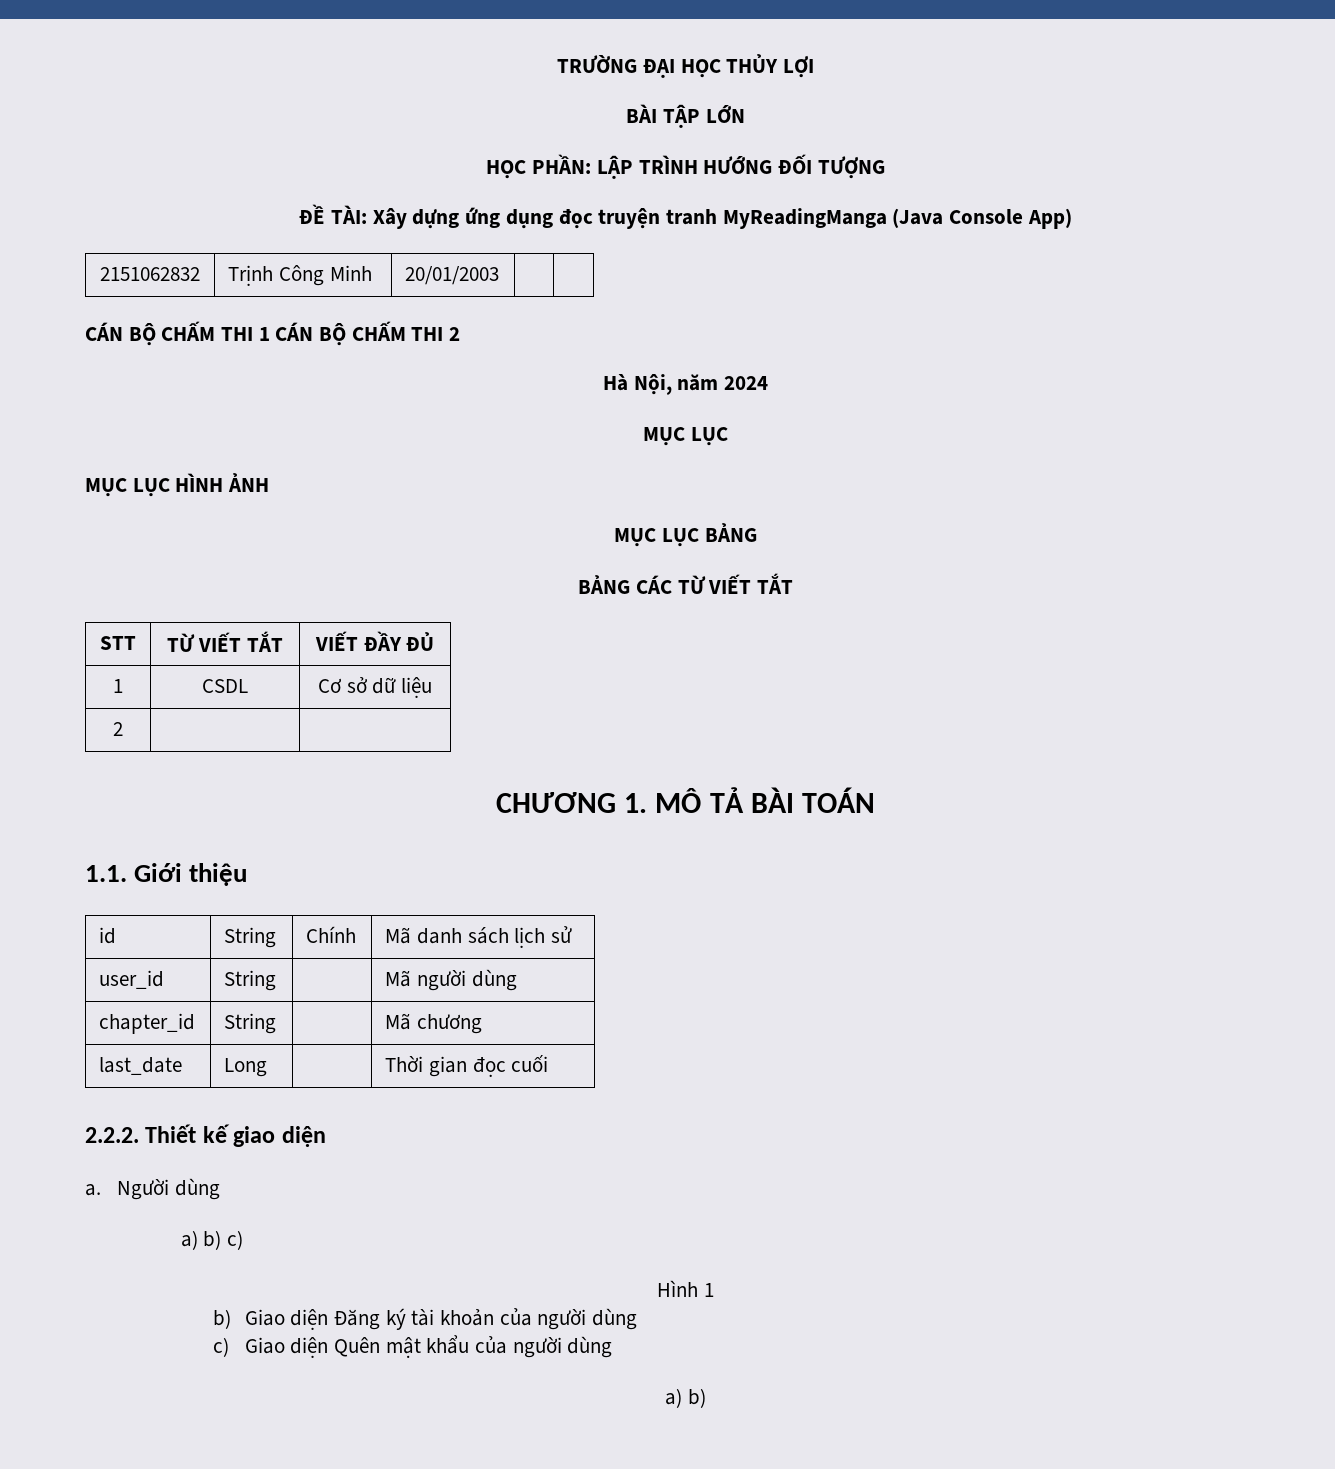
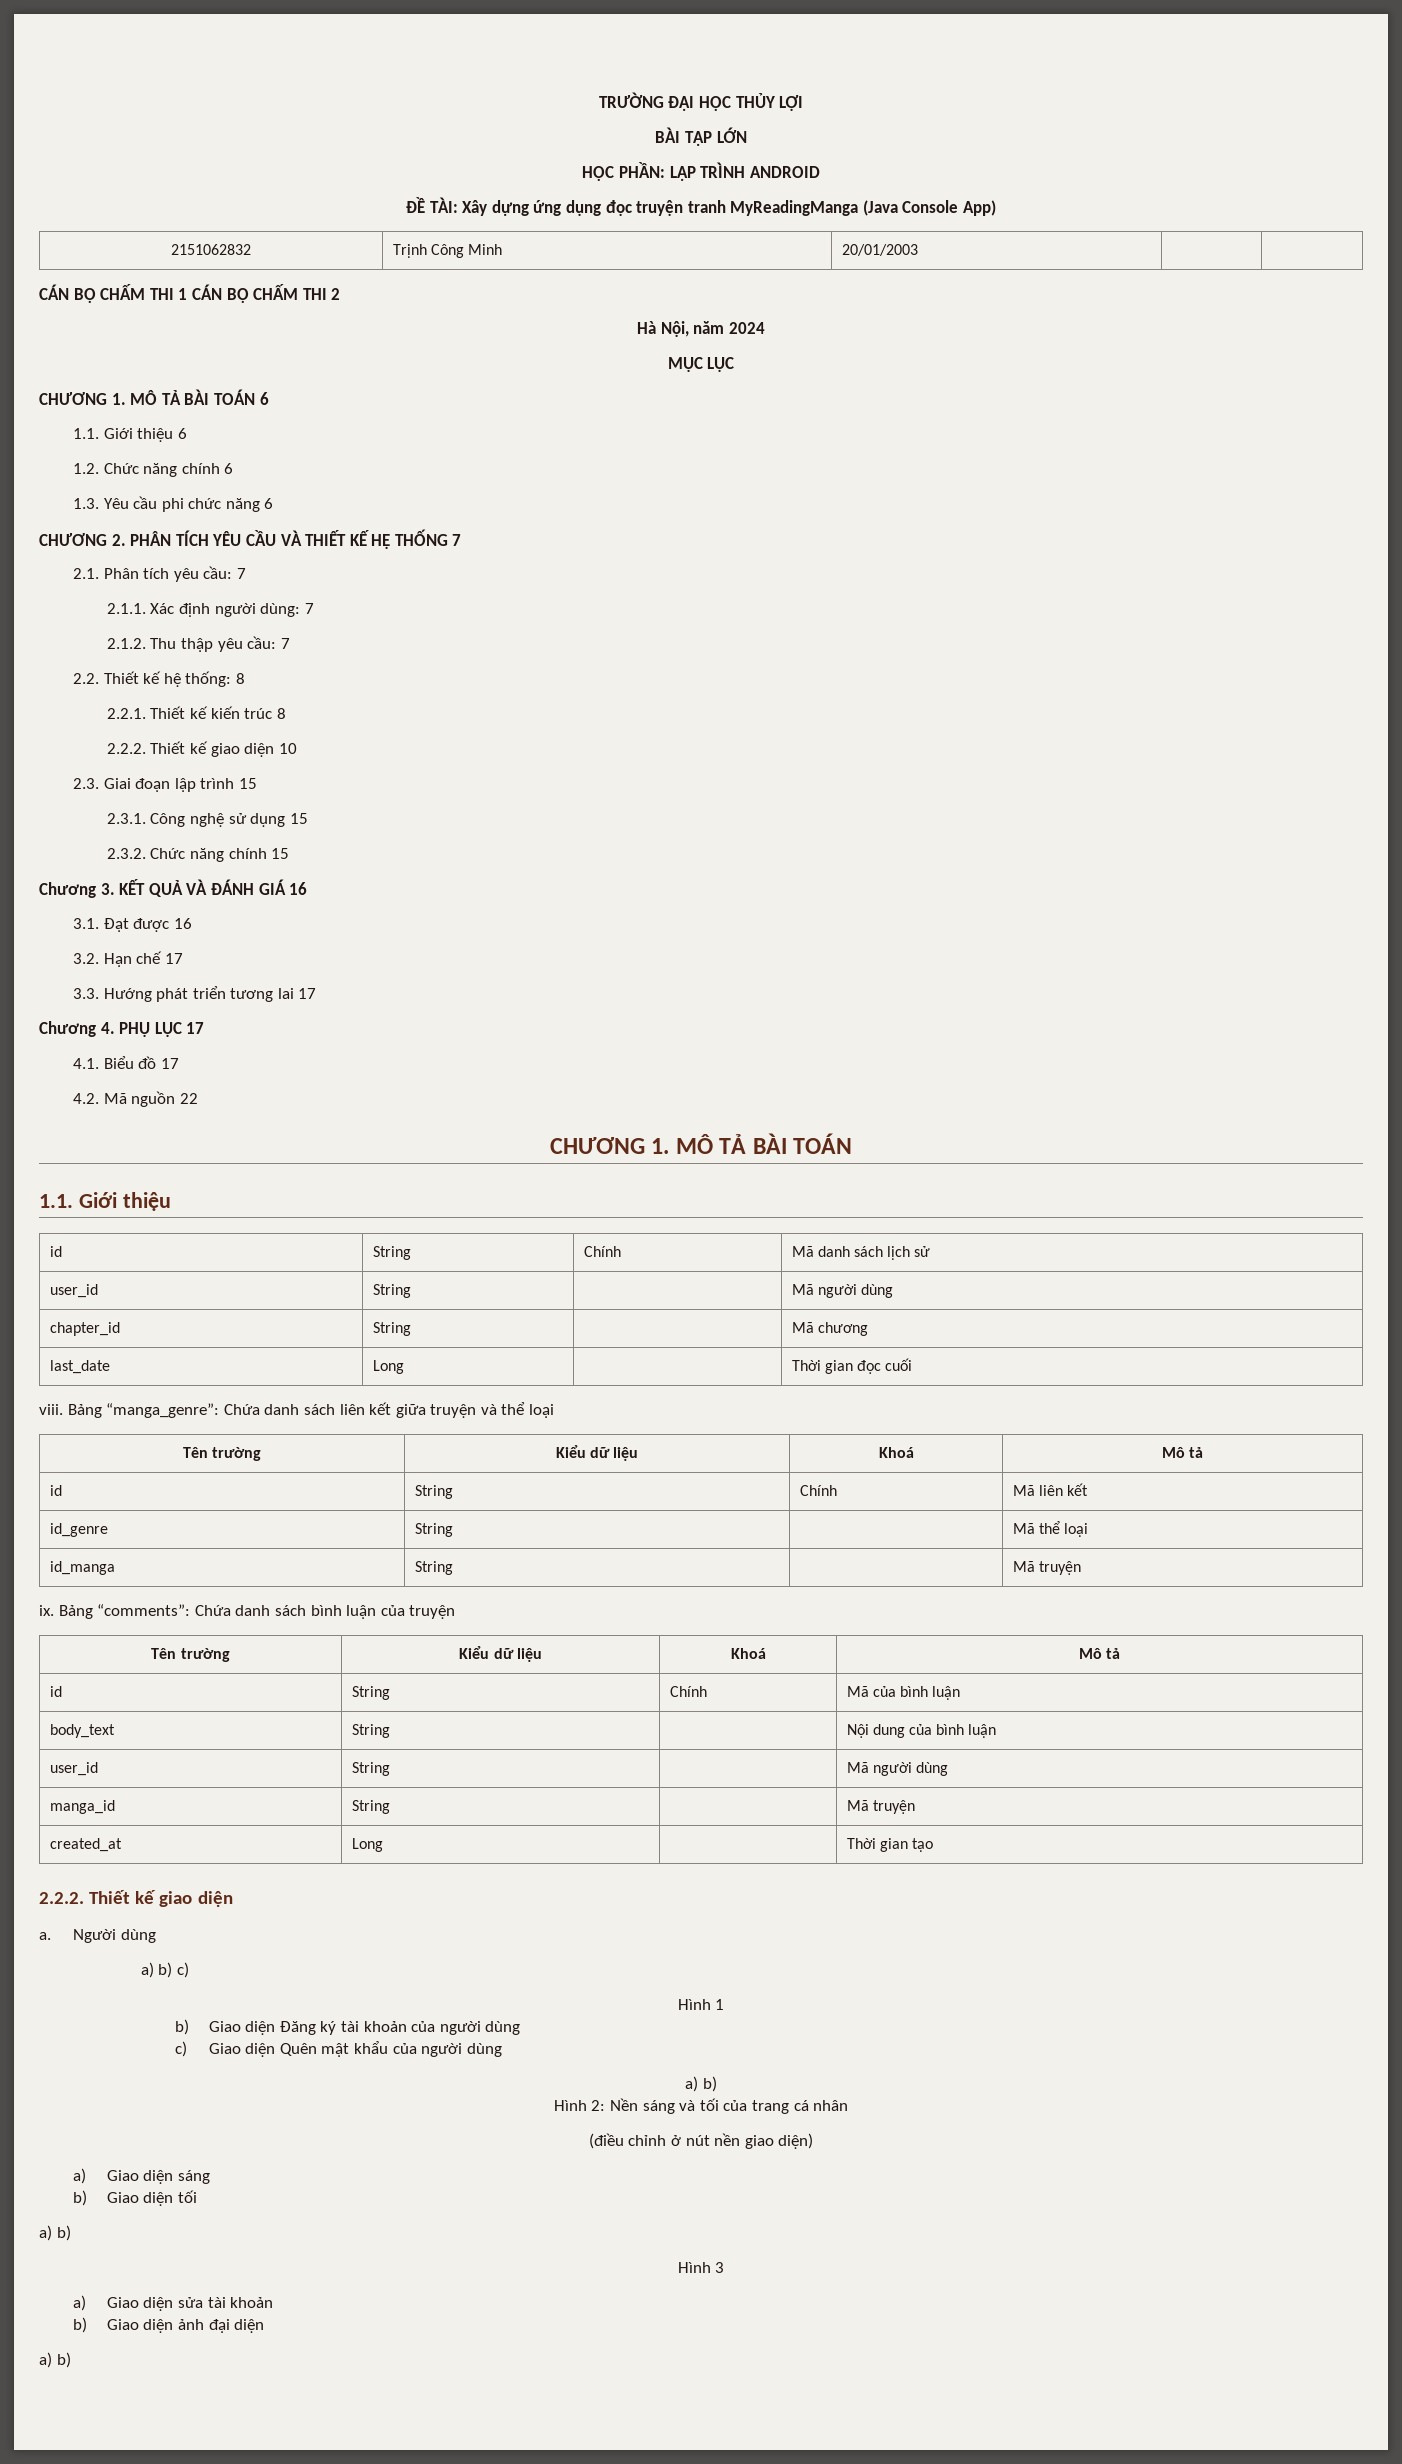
[703,154,885,179] HƯỚNG ĐỐI TƯỢNG -> [749,166,820,178] ANDROID
[85,473,270,497] [614,523,757,547] [578,573,793,594] [100,636,136,650] [167,631,283,652] [314,631,435,651] [113,679,123,693] [202,679,248,693] [317,676,433,698] [113,722,123,736] MỤC LỤC HÌNH ẢNH // MỤC LỤC BẢNG // BẢNG CÁC TỪ VIẾT TẮT // STT | TỪ VIẾT TẮT | VIẾT ĐẦY ĐỦ // 1 | CSDL | Cơ sở dữ liệu // 2 | | -> [39,389,269,405] [72,428,187,442] [72,463,234,477] [72,496,274,512] [39,529,462,549] [72,566,246,582] [106,603,314,617] [106,636,290,652] [72,671,245,687] [106,706,286,719] [106,741,297,757] [72,778,257,792] [106,813,308,827] [106,848,290,862] [39,879,308,898] [72,918,192,932] [72,951,183,967] [72,986,317,1002] [39,1021,205,1037] [72,1056,179,1069] [72,1091,198,1107] CHƯƠNG 1. MÔ TẢ BÀI TOÁN 6 // 1.1. Giới thiệu 6 // 1.2. Chức năng chính 6 // 1.3. Yêu cầu phi chức năng 6 // CHƯƠNG 2. PHÂN TÍCH YÊU CẦU VÀ THIẾT KẾ HỆ THỐNG 7 // 2.1. Phân tích yêu cầu: 7 // 2.1.1. Xác định người dùng: 7 // 2.1.2. Thu thập yêu cầu: 7 // 2.2. Thiết kế hệ thống: 8 // 2.2.1. Thiết kế kiến trúc 8 // 2.2.2. Thiết kế giao diện 10 // 2.3. Giai đoạn lập trình 15 // 2.3.1. Công nghệ sử dụng 15 // 2.3.2. Chức năng chính 15 // Chương 3. KẾT QUẢ VÀ ĐÁNH GIÁ 16 // 3.1. Đạt được 16 // 3.2. Hạn chế 17 // 3.3. Hướng phát triển tương lai 17 // Chương 4. PHỤ LỤC 17 // 4.1. Biểu đồ 17 // 4.2. Mã nguồn 22
(549, 1063) none -> [39,1402,555,1418] [182,1447,262,1461] [555,1445,639,1461] [878,1447,914,1458] [1161,1447,1204,1458] [49,1485,62,1496] [414,1485,453,1499] [799,1485,837,1496] [1012,1483,1089,1496] [49,1523,108,1537] [414,1523,453,1537] [1012,1521,1089,1537] [49,1561,115,1575] [414,1561,453,1575] [1012,1561,1081,1575] [39,1604,456,1619] [151,1648,230,1662] [459,1646,542,1662] [730,1648,766,1659] [1078,1648,1121,1659] [49,1686,62,1697] [351,1686,390,1700] [669,1686,707,1697] [846,1686,961,1700] [49,1724,115,1738] [351,1724,390,1738] [846,1724,997,1738] [49,1762,98,1776] [351,1762,390,1776] [846,1762,949,1776] [49,1800,115,1814] [351,1800,390,1814] [846,1800,915,1814] [49,1838,122,1852] [351,1838,383,1852] [846,1838,934,1852] // viii. Bảng “manga_genre”: Chứa danh sách liên kết giữa truyện và thể loại // Tên trường | Kiểu dữ liệu | Khoá | Mô tả // id | String | Chính | Mã liên kết // id_genre | String | | Mã thể loại // id_manga | String | | Mã truyện // ix. Bảng “comments”: Chứa danh sách bình luận của truyện // Tên trường | Kiểu dữ liệu | Khoá | Mô tả // id | String | Chính | Mã của bình luận // body_text | String | | Nội dung của bình luận // user_id | String | | Mã người dùng // manga_id | String | | Mã truyện // created_at | Long | | Thời gian tạo
(706, 1398) none -> [553,2098,849,2114] [588,2133,814,2149] [72,2168,211,2184] [72,2190,198,2206] [39,2225,71,2241] [677,2262,725,2273] [72,2295,274,2311] [72,2317,265,2333] [39,2352,71,2368] // Hình 2: Nền sáng và tối của trang cá nhân // (điều chỉnh ở nút nền giao diện) // a) Giao diện sáng // b) Giao diện tối // a) b) // Hình 3 // a) Giao diện sửa tài khoản // b) Giao diện ảnh đại diện // a) b)

